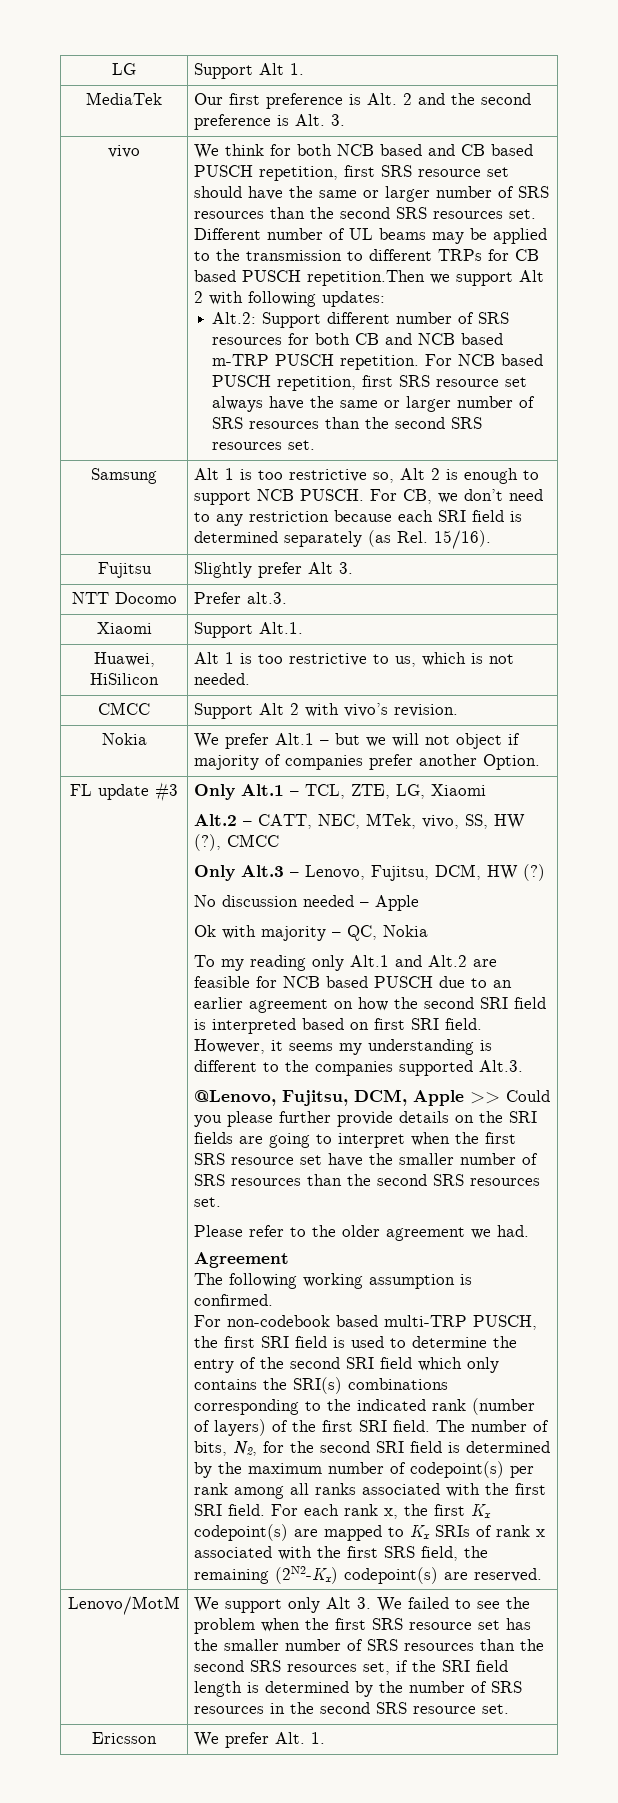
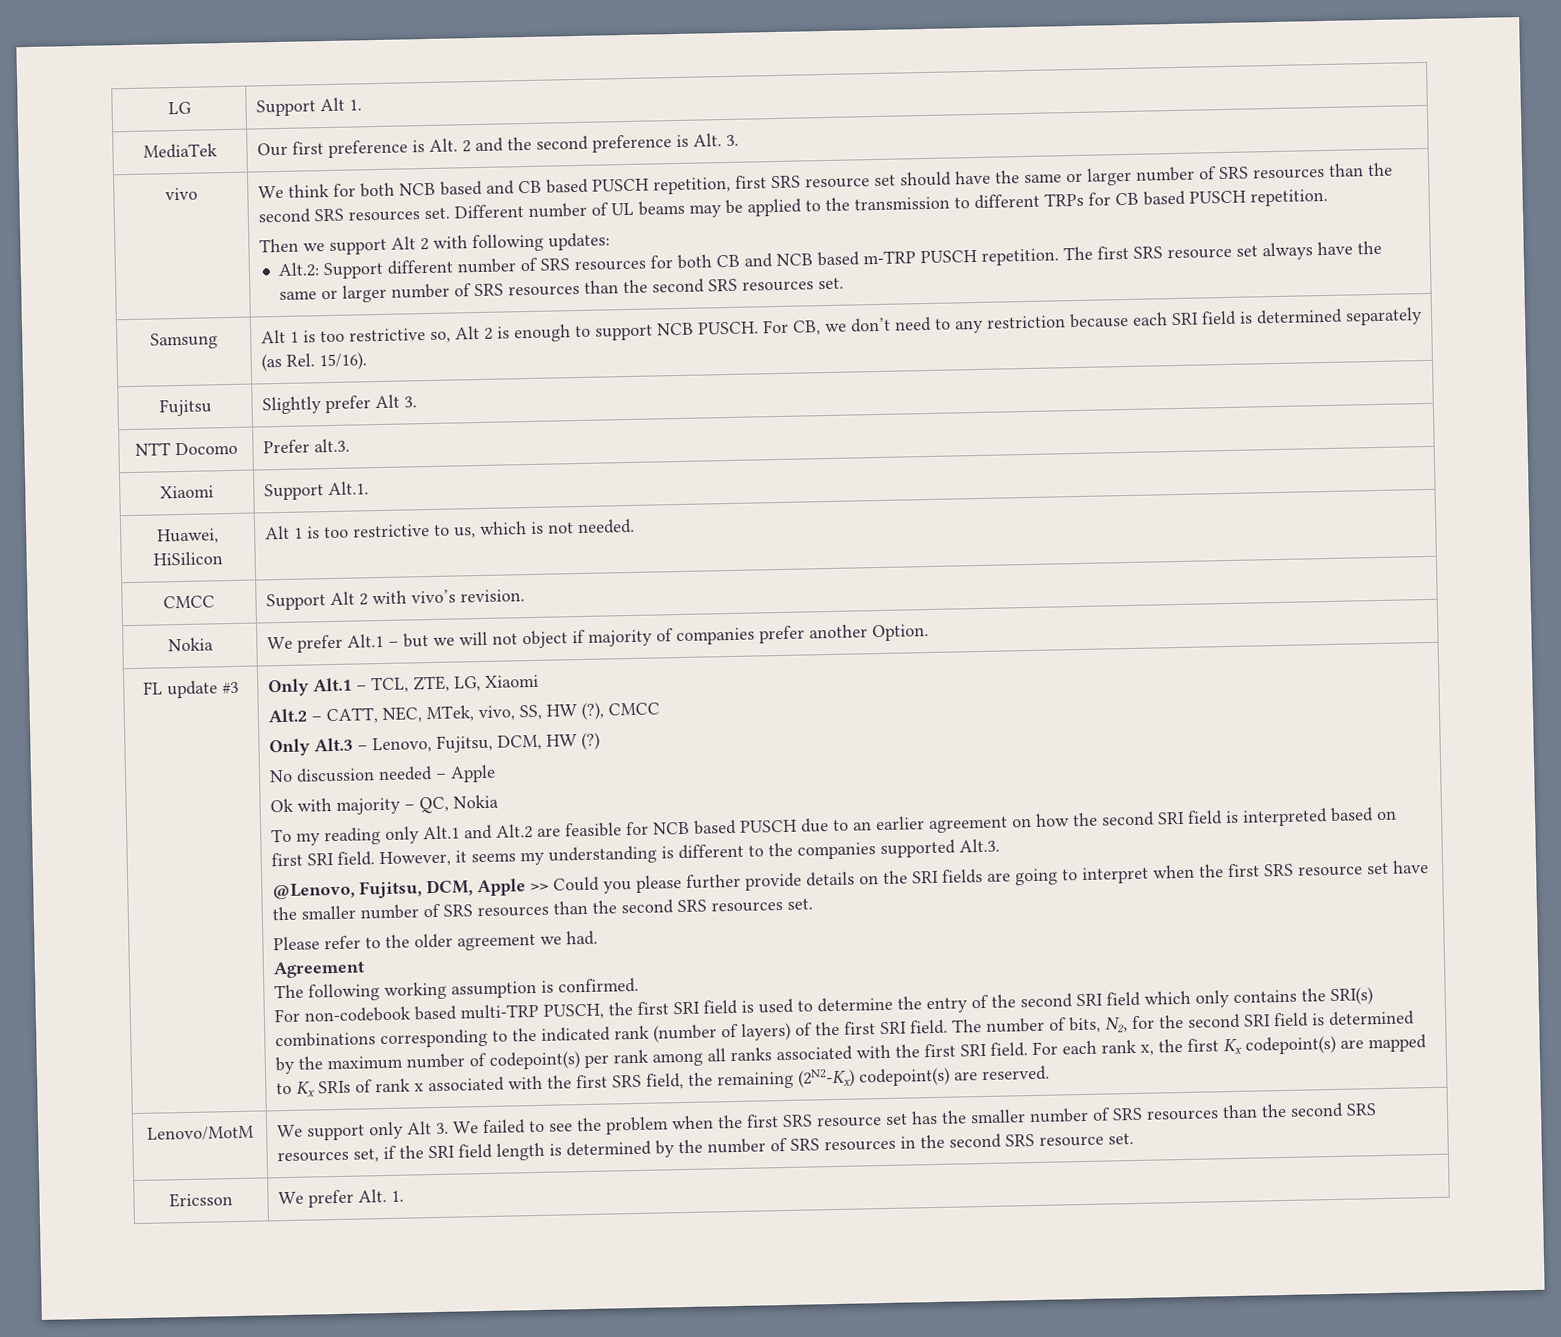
[307,270,426,286] repetition.Then -> [1249,188,1328,207] [258,238,299,253] repetition. // Then
[425,354,544,366] [212,375,357,391] For NCB based PUSCH repetition, -> [1063,246,1094,261] The

